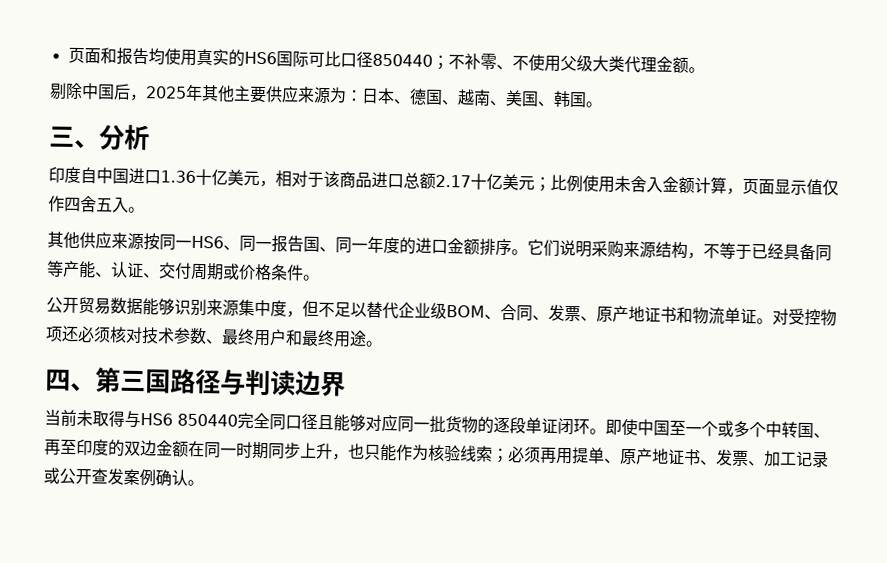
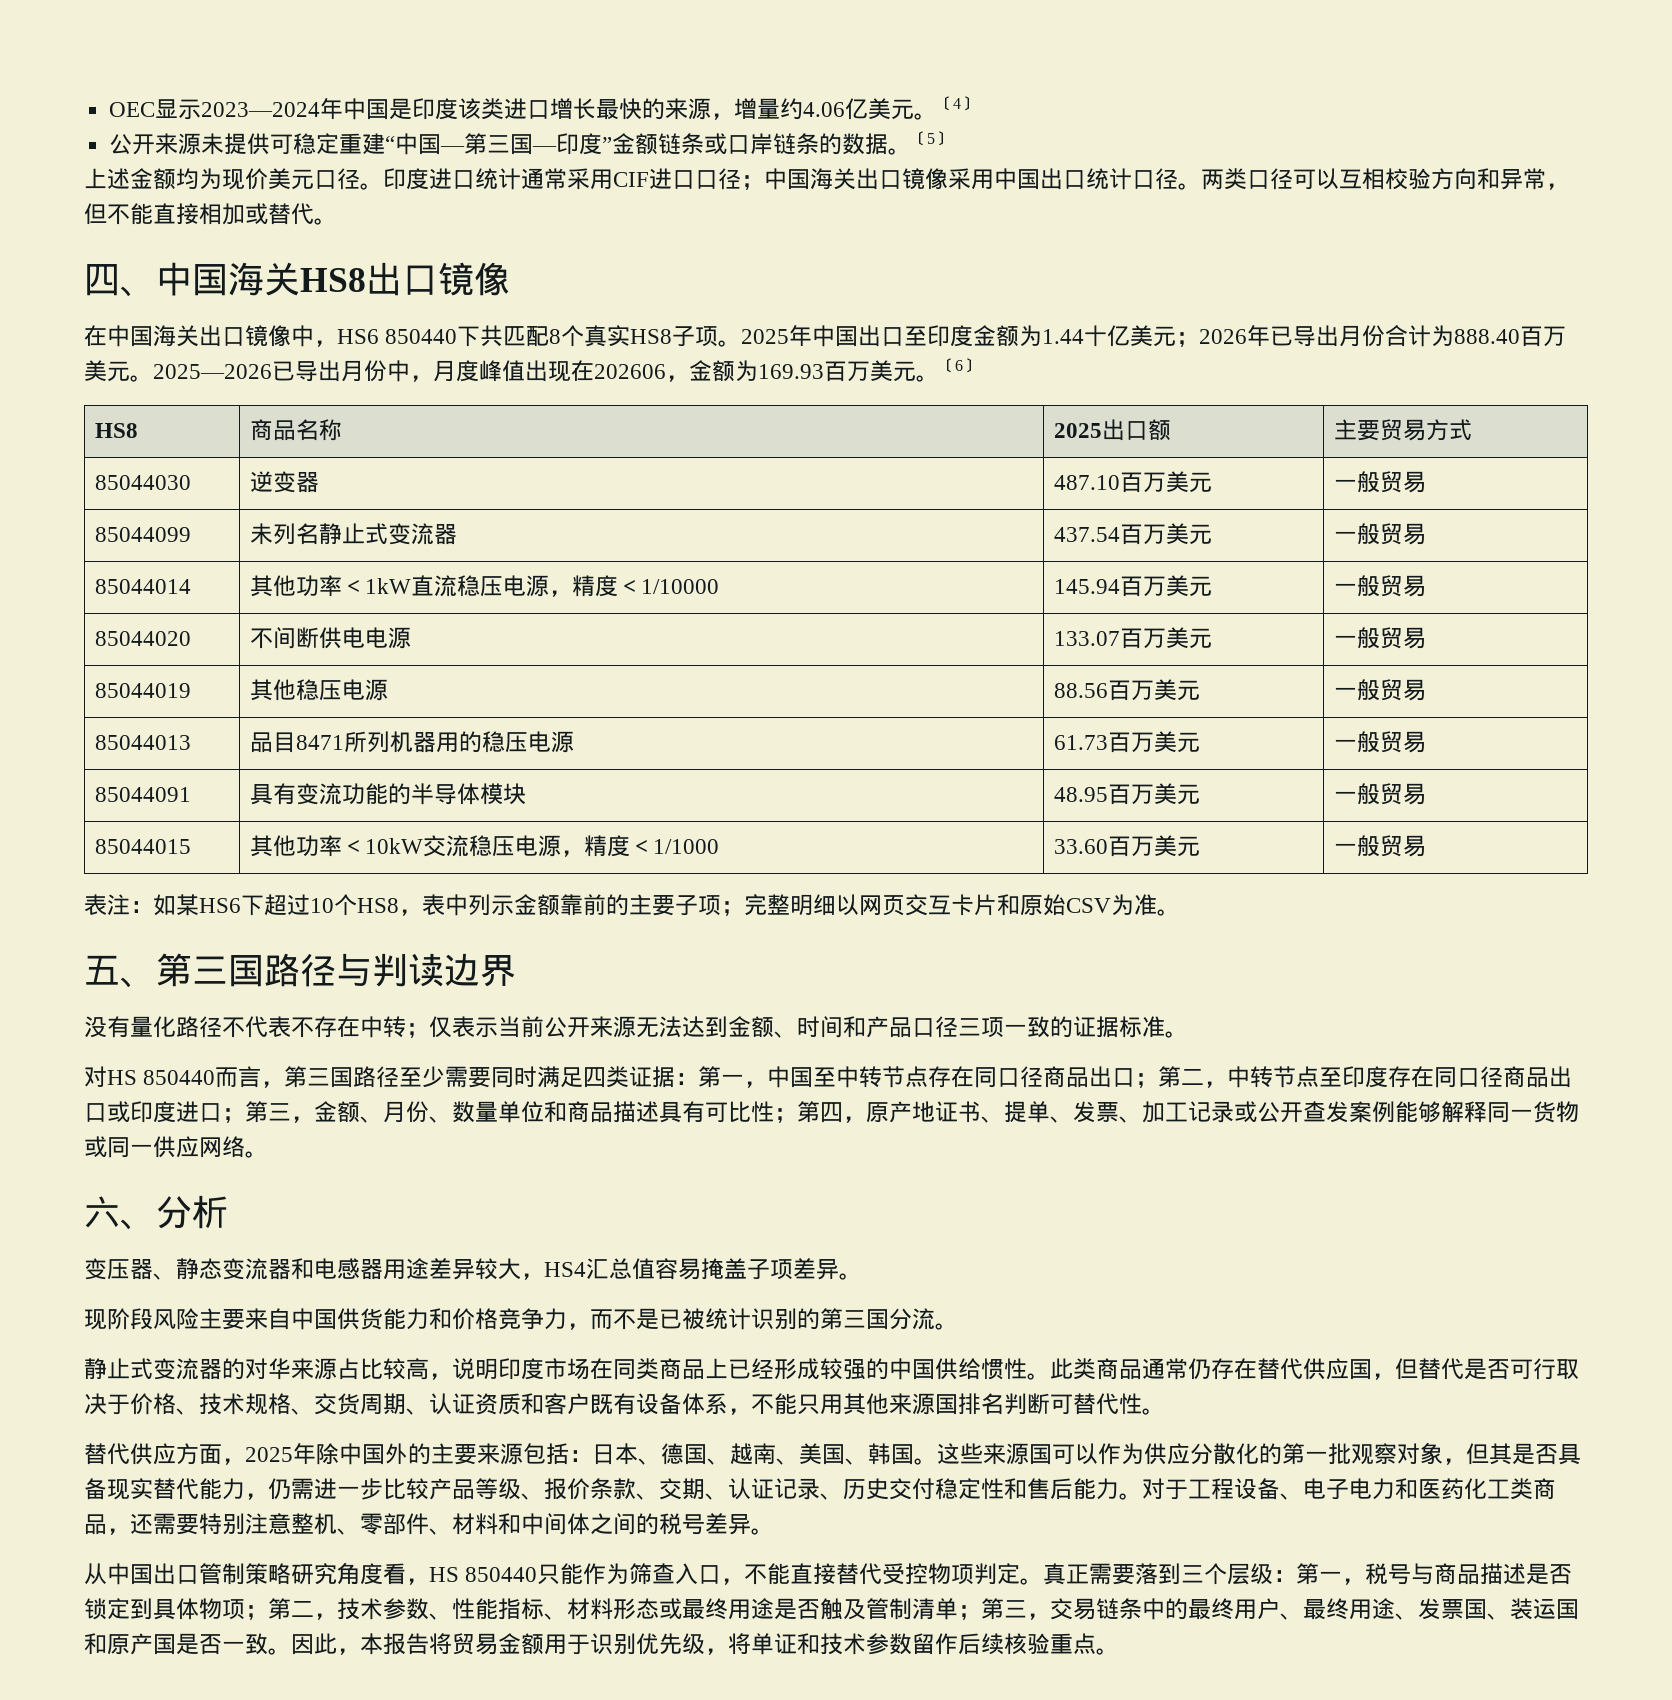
[67,47,705,74] [49,82,347,105] 页面和报告均使用真实的HS6国际可比口径850440；不补零、不使用父级大类代理金额。 // 剔除中国后，2025年其他主要供应来源为 -> [109,98,938,120] [937,96,978,111] [109,133,912,155] [911,131,952,146] [84,168,1569,190] [84,203,337,225] [84,262,510,297] [84,325,1567,347] [84,360,939,382] [939,358,979,373] [94,423,138,438] [249,419,342,441] [1053,419,1171,441] [1333,419,1472,441] [94,475,191,490] [249,471,319,493] [1053,471,1212,493] [1333,471,1426,493] [94,527,191,542] [249,523,457,545] [1053,523,1212,545] [1333,523,1426,545] [94,579,191,594] [249,575,719,597] [1053,575,1212,597] [1333,575,1426,597] [94,631,191,646] [249,627,411,649] [1053,627,1212,649] [1333,627,1426,649] [94,683,191,698] [249,679,388,701] [1053,679,1200,701] [1333,679,1426,701] [94,735,191,750] [249,731,574,753] [1053,731,1200,753] [1333,731,1426,753] [94,787,191,802] [249,783,526,805] [1053,783,1200,805] [1333,783,1426,805] [94,839,191,854] [249,835,719,857] [1053,835,1200,857] [1333,835,1426,857] [84,894,1180,916] [84,953,516,988] [84,1016,1188,1038] [84,1066,1573,1088] [84,1101,1579,1123] [84,1136,268,1158] [84,1195,228,1230] [84,1258,862,1280] [84,1308,958,1330] [84,1358,1579,1380] [84,1393,1165,1415] [84,1443,569,1465] OEC显示2023—2024年中国是印度该类进口增长最快的来源，增量约4.06亿美元。〔4〕 // 公开来源未提供可稳定重建“中国—第三国—印度”金额链条或口岸链条的数据。〔5〕 // 上述金额均为现价美元口径。印度进口统计通常采用CIF进口口径；中国海关出口镜像采用中国出口统计口径。两类口径可以互相校验方向和异常，但不能直接相加或替代。 // 四、中国海关HS8出口镜像 // 在中国海关出口镜像中，HS6 850440下共匹配8个真实HS8子项。2025年中国出口至印度金额为1.44十亿美元；2026年已导出月份合计为888.40百万美元。2025—2026已导出月份中，月度峰值出现在202606，金额为169.93百万美元。〔6〕 // HS8 | 商品名称 | 2025出口额 | 主要贸易方式 // 85044030 | 逆变器 | 487.10百万美元 | 一般贸易 // 85044099 | 未列名静止式变流器 | 437.54百万美元 | 一般贸易 // 85044014 | 其他功率＜1kW直流稳压电源，精度＜1/10000 | 145.94百万美元 | 一般贸易 // 85044020 | 不间断供电电源 | 133.07百万美元 | 一般贸易 // 85044019 | 其他稳压电源 | 88.56百万美元 | 一般贸易 // 85044013 | 品目8471所列机器用的稳压电源 | 61.73百万美元 | 一般贸易 // 85044091 | 具有变流功能的半导体模块 | 48.95百万美元 | 一般贸易 // 85044015 | 其他功率＜10kW交流稳压电源，精度＜1/1000 | 33.60百万美元 | 一般贸易 // 表注：如某HS6下超过10个HS8，表中列示金额靠前的主要子项；完整明细以网页交互卡片和原始CSV为准。 // 五、第三国路径与判读边界 // 没有量化路径不代表不存在中转；仅表示当前公开来源无法达到金额、时间和产品口径三项一致的证据标准。 // 对HS 850440而言，第三国路径至少需要同时满足四类证据：第一，中国至中转节点存在同口径商品出口；第二，中转节点至印度存在同口径商品出口或印度进口；第三，金额、月份、数量单位和商品描述具有可比性；第四，原产地证书、提单、发票、加工记录或公开查发案例能够解释同一货物或同一供应网络。 // 六、分析 // 变压器、静态变流器和电感器用途差异较大，HS4汇总值容易掩盖子项差异。 // 现阶段风险主要来自中国供货能力和价格竞争力，而不是已被统计识别的第三国分流。 // 静止式变流器的对华来源占比较高，说明印度市场在同类商品上已经形成较强的中国供给惯性。此类商品通常仍存在替代供应国，但替代是否可行取决于价格、技术规格、交货周期、认证资质和客户既有设备体系，不能只用其他来源国排名判断可替代性。 // 替代供应方面，2025年除中国外的主要来源包括
[49,124,150,151] [48,166,839,196] [48,195,145,214] [47,231,832,262] [47,260,320,281] [46,296,837,327] [45,325,223,345] // 三、分析 // 印度自中国进口1.36十亿美元，相对于该商品进口总额2.17十亿美元；比例使用未舍入金额计算，页面显示值仅作四舍五入。 // 其他供应来源按同一HS6、同一报告国、同一年度的进口金额排序。它们说明采购来源结构，不等于已经具备同等产能、认证、交付周期或价格条件。 // 公开贸易数据能够识别来源集中度，但不足以替代企业级BOM、合同、发票、原产地证书和物流单证。对受控物项还必须核对技术参数、 -> [937,1442,1581,1465] [84,1478,1556,1500] [84,1513,774,1535] [84,1562,1573,1585] [84,1598,1188,1620] 这些来源国可以作为供应分散化的第一批观察对象，但其是否具备现实替代能力，仍需进一步比较产品等级、报价条款、交期、认证记录、历史交付稳定性和售后能力。对于工程设备、电子电力和医药化工类商品，还需要特别注意整机、零部件、材料和中间体之间的税号差异。 // 从中国出口管制策略研究角度看，HS 850440只能作为筛查入口，不能直接替代受控物项判定。真正需要落到三个层级：第一，税号与商品描述是否锁定到具体物项；第二，技术参数、性能指标、材料形态或最终用途是否触及管制清单；第三，交易链条中的
[285,329,383,348] [45,367,346,397] [44,409,830,439] [44,438,829,468] [43,467,188,487] 和最终用途。 // 四、第三国路径与判读边界 // 当前未取得与HS6 850440完全同口径且能够对应同一批货物的逐段单证闭环。即使中国至一个或多个中转国、再至印度的双边金额在同一时期同步上升，也只能作为核验线索；必须再用提单、原产地证书、发票、加工记录或公开查发案例确认 -> [1280,1598,1579,1620] [84,1633,1096,1655] 、最终用途、发票国、装运国和原产国是否一致。因此，本报告将贸易金额用于识别优先级，将单证和技术参数留作后续核验重点

